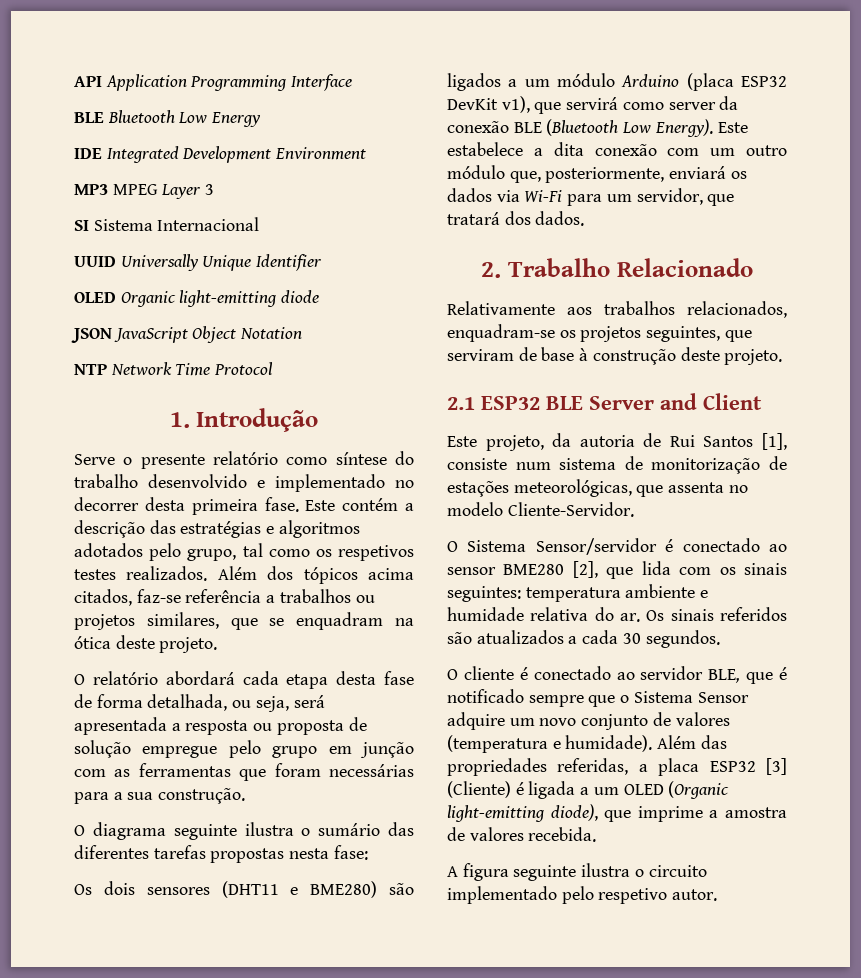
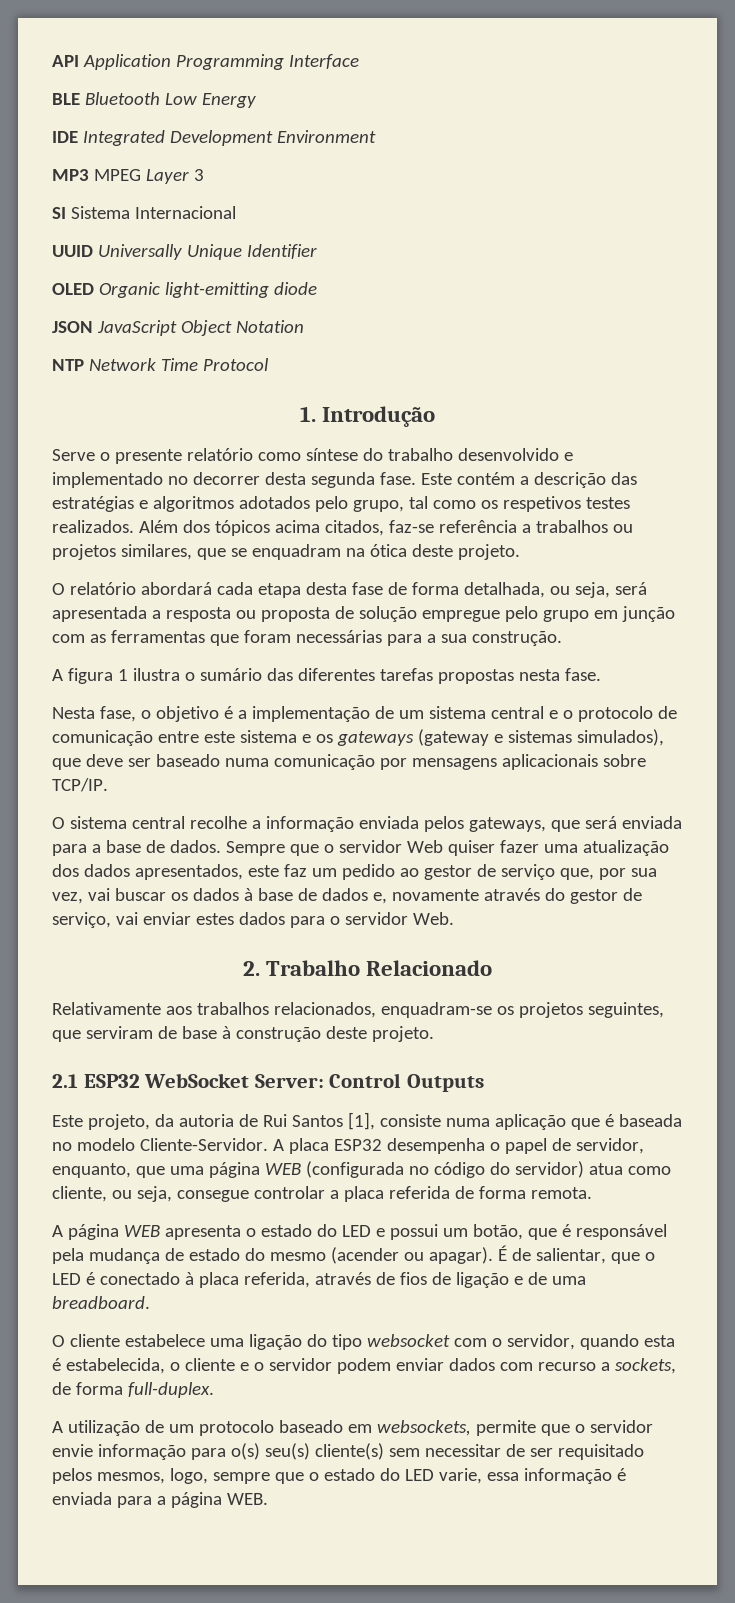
[191,499,258,515] primeira -> [310,472,375,488] segunda
[74,822,237,840] O diagrama seguinte -> [52,668,128,684] A figura 1
[333,845,368,860] [74,881,414,898] [447,73,787,91] [447,96,739,114] [447,119,748,137] [447,142,787,156] [447,165,747,183] [447,188,735,206] [447,211,585,226] fase: // Os dois sensores (DHT11 e BME280) são ligados a um módulo Arduino (placa ESP32 DevKit v1), que servirá como server da conexão BLE (Bluetooth Low Energy). Este estabelece a dita conexão com um outro módulo que, posteriormente, enviará os dados via Wi-Fi para um servidor, que tratará dos dados. -> [564,668,601,681] [52,706,677,722] [52,729,664,746] [52,754,646,770] [52,778,108,792] [52,816,682,832] [52,840,669,856] [52,864,657,880] [52,888,642,904] [52,912,454,928] fase. // Nesta fase, o objetivo é a implementação de um sistema central e o protocolo de comunicação entre este sistema e os gateways (gateway e sistemas simulados), que deve ser baseado numa comunicação por mensagens aplicacionais sobre TCP/IP. // O sistema central recolhe a informação enviada pelos gateways, que será enviada para a base de dados. Sempre que o servidor Web quiser fazer uma atualização dos dados apresentados, este faz um pedido ao gestor de serviço que, por sua vez, vai buscar os dados à base de dados e, novamente através do gestor de serviço, vai enviar estes dados para o servidor Web.
[546,393,762,410] BLE Server and Client -> [144,1073,484,1092] WebSocket Server: Control Outputs
[515,456,787,474] [447,479,748,497] [447,502,634,517] [447,538,787,555] [447,561,787,579] [447,584,709,602] [447,607,787,622] [447,630,720,648] [447,666,787,684] [447,689,749,707] [447,712,730,730] [447,735,727,753] [447,758,787,776] [447,781,730,799] [447,804,787,822] [447,827,597,842] [447,863,707,881] [447,886,718,904] num sistema de monitorização de estações meteorológicas, que assenta no modelo Cliente-Servidor. // O Sistema Sensor/servidor é conectado ao sensor BME280 [2], que lida com os sinais seguintes: temperatura ambiente e humidade relativa do ar. Os sinais referidos são atualizados a cada 30 segundos. // O cliente é conectado ao servidor BLE, que é notificado sempre que o Sistema Sensor adquire um novo conjunto de valores (temperatura e humidade). Além das propriedades referidas, a placa ESP32 [3] (Cliente) é ligada a um OLED (Organic light-emitting diode), que imprime a amostra de valores recebida. // A figura seguinte ilustra o circuito implementado pelo respetivo autor. -> [445,1114,682,1130] [52,1138,644,1154] [52,1161,671,1178] [52,1186,592,1202] [52,1224,667,1240] [52,1245,655,1264] [52,1272,586,1288] [52,1296,150,1309] [52,1334,675,1350] [52,1358,676,1374] [52,1382,214,1398] [52,1420,653,1436] [52,1443,644,1460] [52,1468,626,1484] [52,1492,268,1508] numa aplicação que é baseada no modelo Cliente-Servidor. A placa ESP32 desempenha o papel de servidor, enquanto, que uma página WEB (configurada no código do servidor) atua como cliente, ou seja, consegue controlar a placa referida de forma remota. // A página WEB apresenta o estado do LED e possui um botão, que é responsável pela mudança de estado do mesmo (acender ou apagar). É de salientar, que o LED é conectado à placa referida, através de fios de ligação e de uma breadboard. // O cliente estabelece uma ligação do tipo websocket com o servidor, quando esta é estabelecida, o cliente e o servidor podem enviar dados com recurso a sockets, de forma full-duplex. // A utilização de um protocolo baseado em websockets, permite que o servidor envie informação para o(s) seu(s) cliente(s) sem necessitar de ser requisitado pelos mesmos, logo, sempre que o estado do LED varie, essa informação é enviada para a página WEB.

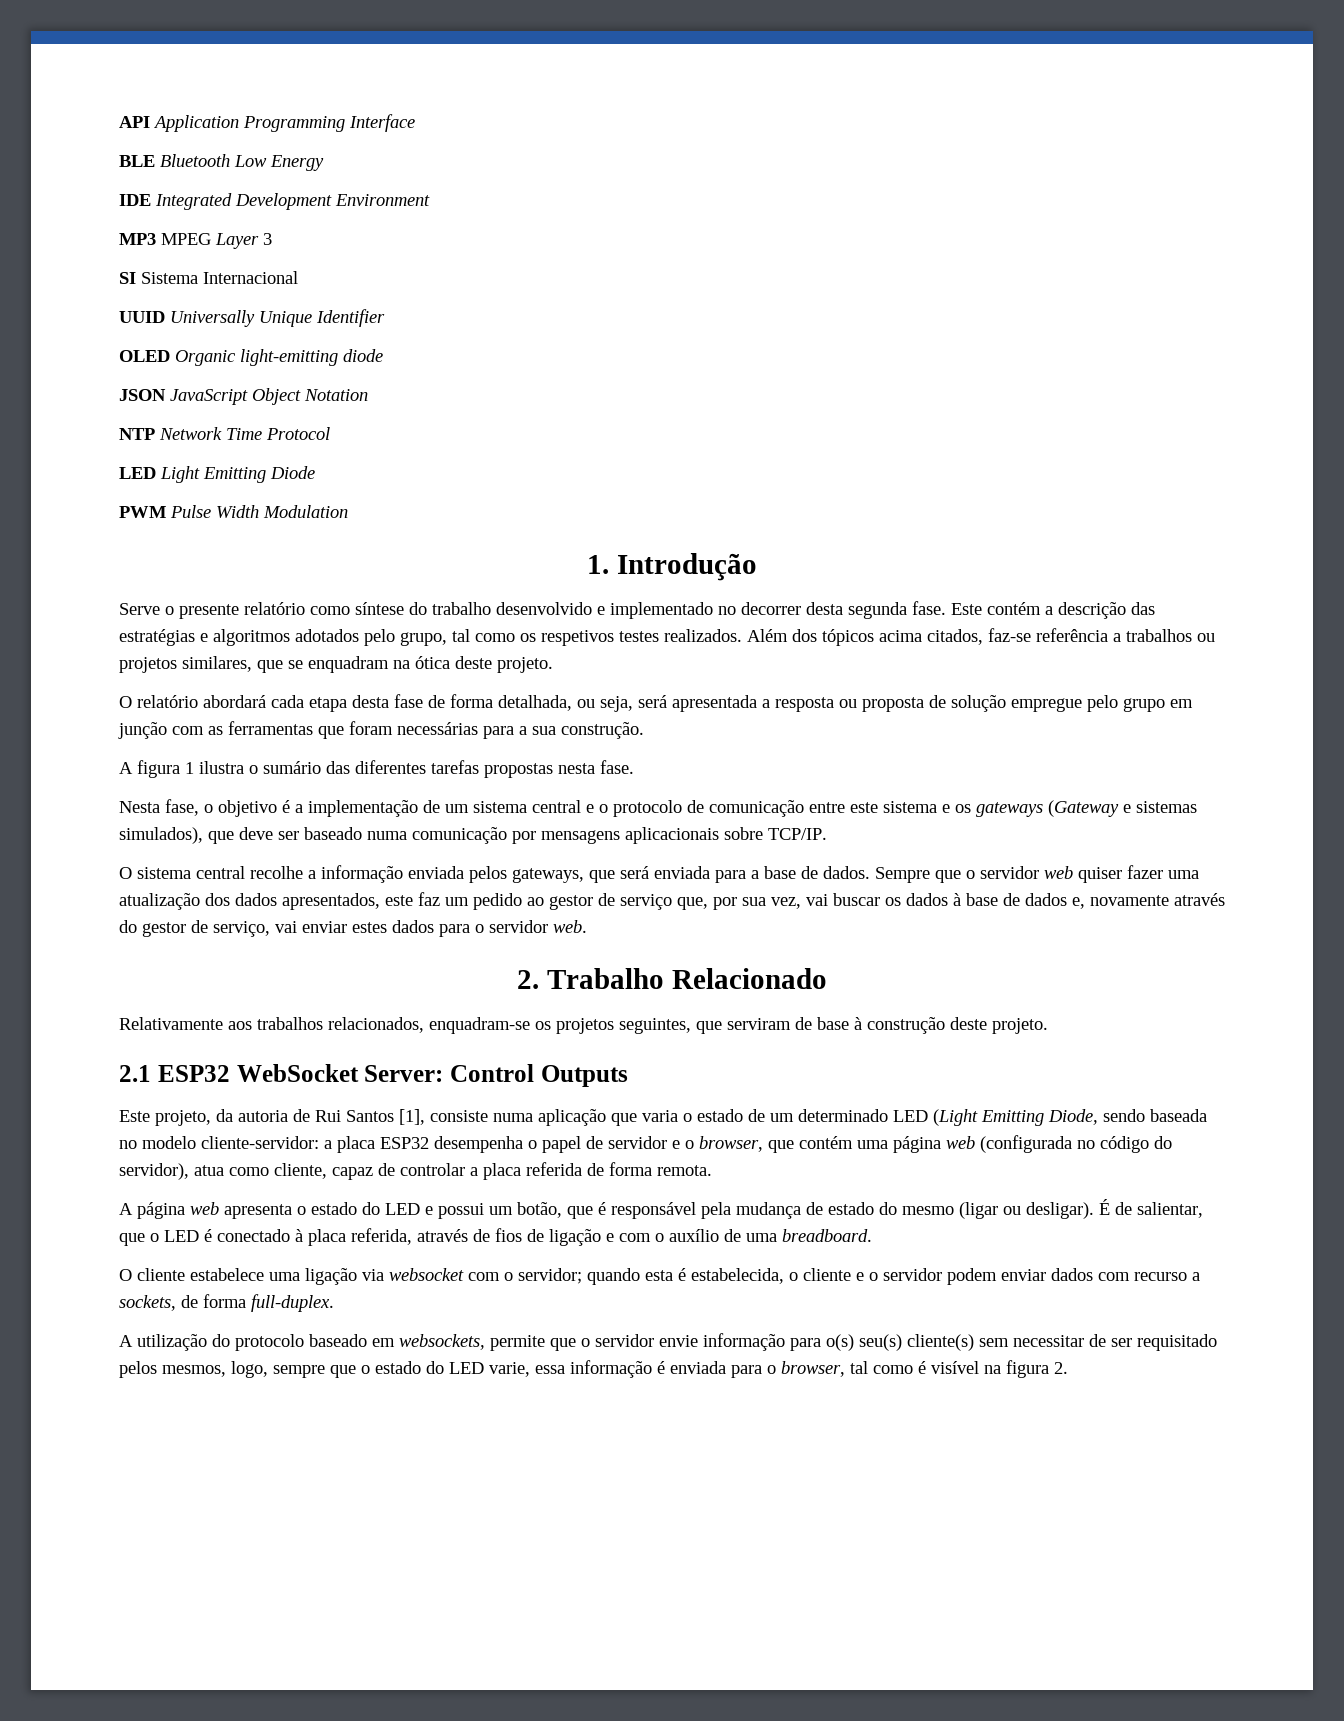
(269, 364) none -> [119,466,315,483] [119,505,348,518] // LED Light Emitting Diode // PWM Pulse Width Modulation
[417,729,489,746] (gateway -> [1048,800,1119,817] (Gateway
[406,840,443,853] Web -> [1044,866,1073,879] web
[412,912,454,925] Web. -> [553,920,587,933] web.
[604,1114,614,1127] é -> [642,1109,1145,1126] varia o estado de um determinado LED (Light Emitting Diode, sendo
[139,1138,284,1151] Cliente-Servidor. A -> [201,1136,332,1149] cliente-servidor: a
[575,1138,644,1154] [52,1163,165,1178] servidor, enquanto, que -> [608,1136,853,1153] servidor e o browser, que contém
[264,1163,301,1175] WEB -> [946,1136,975,1149] web
[514,1161,584,1178] servidor) -> [119,1163,189,1180] servidor),
[111,1186,249,1202] ou seja, consegue -> [332,1163,395,1180] capaz de
[123,1225,160,1237] WEB -> [190,1202,219,1215] web
[330,1247,493,1264] (acender ou apagar). -> [959,1202,1094,1219] (ligar ou desligar).
(523, 1280) none -> [619,1229,719,1242] com o auxílio
[306,1334,362,1350] do tipo -> [362,1269,384,1281] via
[506,1334,575,1350] servidor, -> [518,1268,582,1284] servidor;
[144,1420,194,1433] de um -> [212,1334,230,1347] do
[156,1492,268,1508] a página WEB. -> [767,1360,1068,1378] o browser, tal como é visível na figura 2.

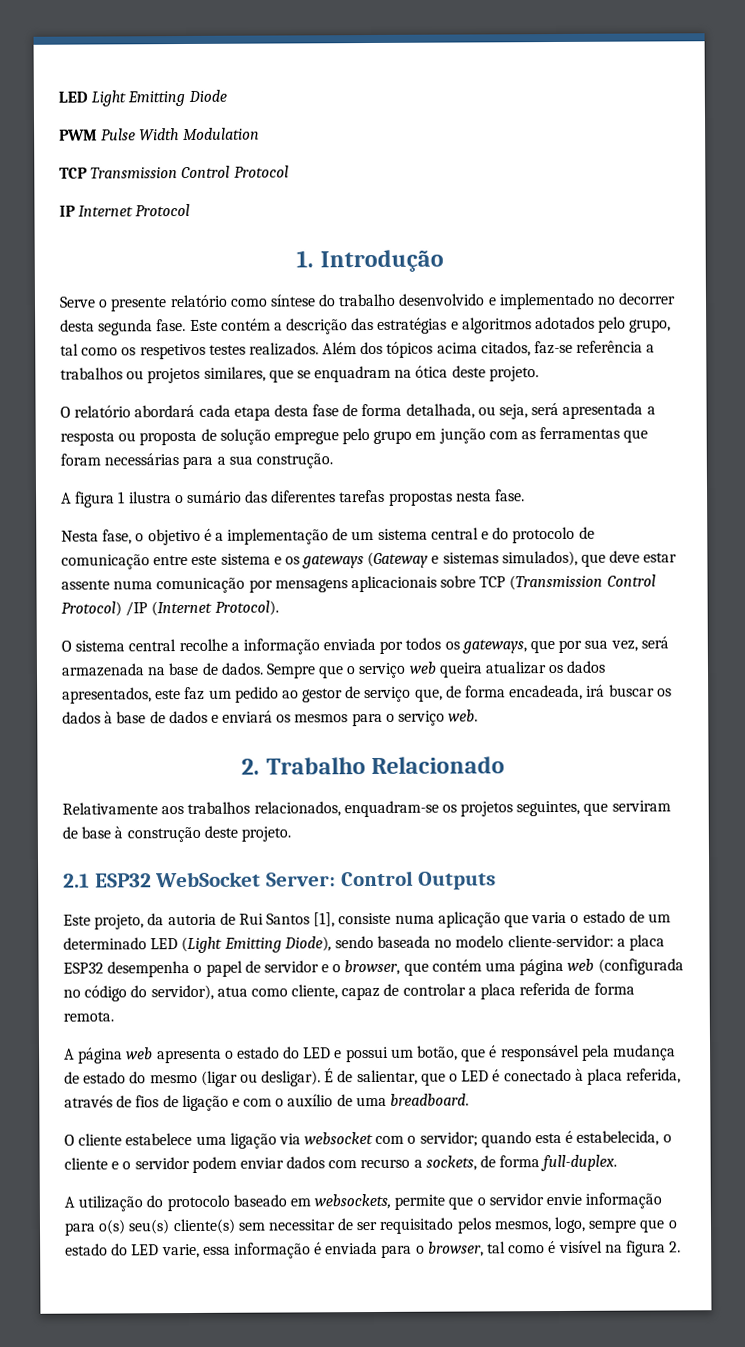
[119,114,415,132] [119,154,324,171] [119,193,430,210] [119,233,272,249] [119,271,298,284] [119,309,385,327] [119,349,383,366] [119,388,368,405] [119,427,330,440] API Application Programming Interface // BLE Bluetooth Low Energy // IDE Integrated Development Environment // MP3 MPEG Layer 3 // SI Sistema Internacional // UUID Universally Unique Identifier // OLED Organic light-emitting diode // JSON JavaScript Object Notation // NTP Network Time Protocol // -> (58, 97) none
(348, 511) none -> [59,165,289,179] [59,203,191,217] // TCP Transmission Control Protocol // IP Internet Protocol
[599,804,608,813] o -> [492,527,510,540] do
[278,827,362,840] ser baseado -> [643,552,678,563] [61,579,110,590] estar assente
[768,828,827,840] TCP/IP. -> [479,574,656,591] [61,600,279,617] TCP (Transmission Control Protocol) /IP (Internet Protocol).
[469,866,759,883] pelos gateways, que será enviada para a -> [379,636,669,654] [61,663,167,677] por todos os gateways, que por sua vez, será armazenada na
[980,865,1199,883] [119,893,230,910] servidor web quiser fazer uma atualização dos -> [358,661,564,679] serviço web queira atualizar os
[713,894,828,910] por sua vez, vai -> [445,684,606,701] de forma encadeada, irá
[1072,893,1225,909] [119,920,548,937] e, novamente através do gestor de serviço, vai enviar estes dados para o servidor -> [210,710,446,727] e enviará os mesmos para o serviço
[1048,1109,1098,1125] Diode, -> [283,936,332,952] Diode),

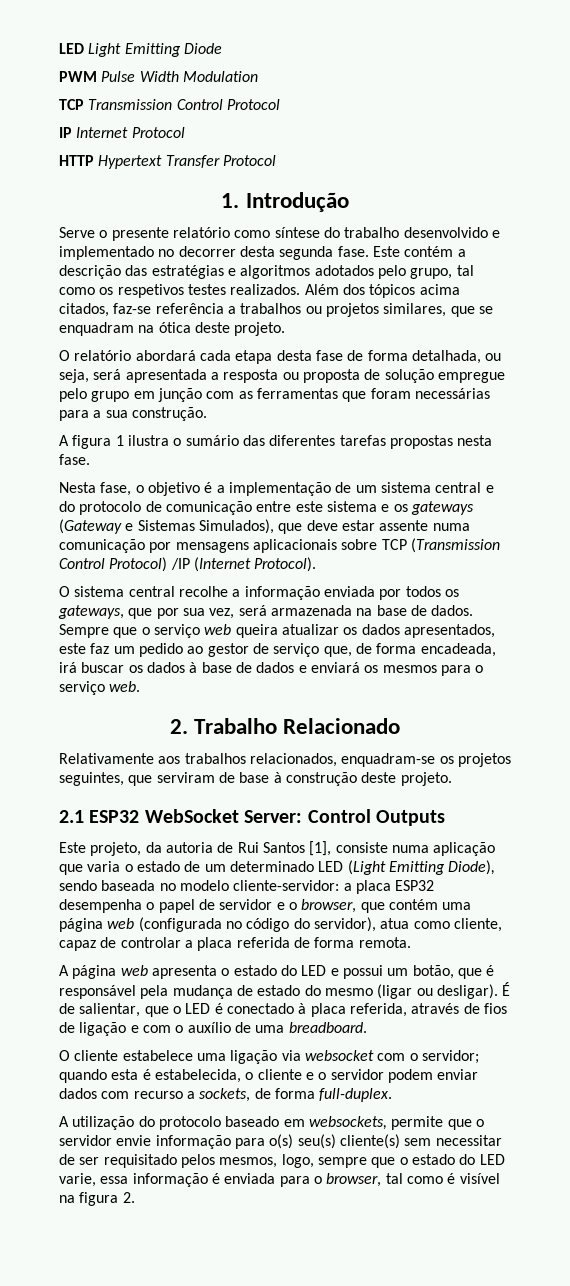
(191, 210) none -> [59,155,276,169] // HTTP Hypertext Transfer Protocol
[442,550,578,567] sistemas simulados), -> [137,519,274,534] Sistemas Simulados),

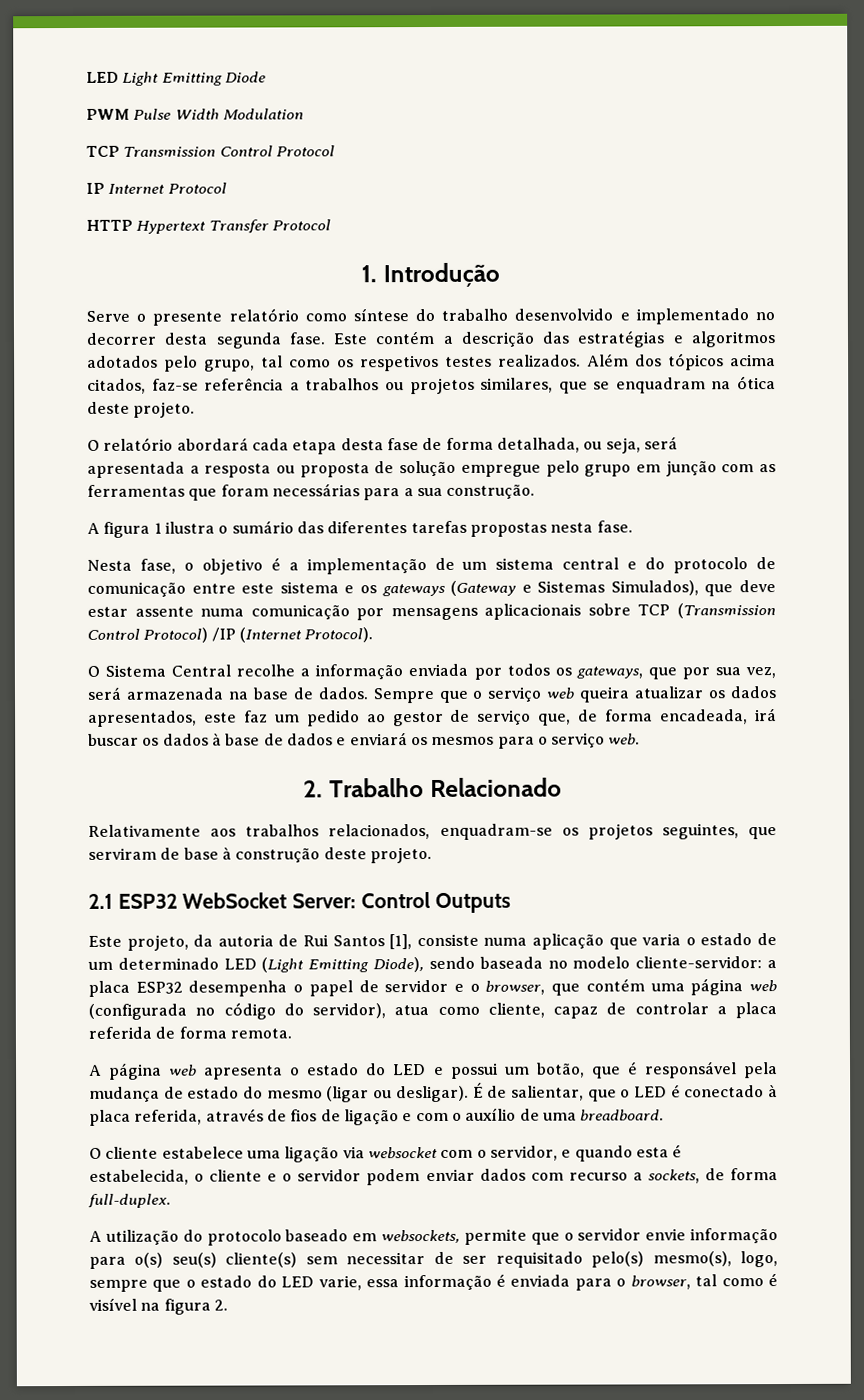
[74,586,175,597] sistema central -> [105,664,232,677] Sistema Central
[421,1050,479,1064] servidor; -> [489,1145,572,1161] servidor, e
[180,1154,278,1168] pelos mesmos, -> [591,1251,732,1268] pelo(s) mesmo(s),

